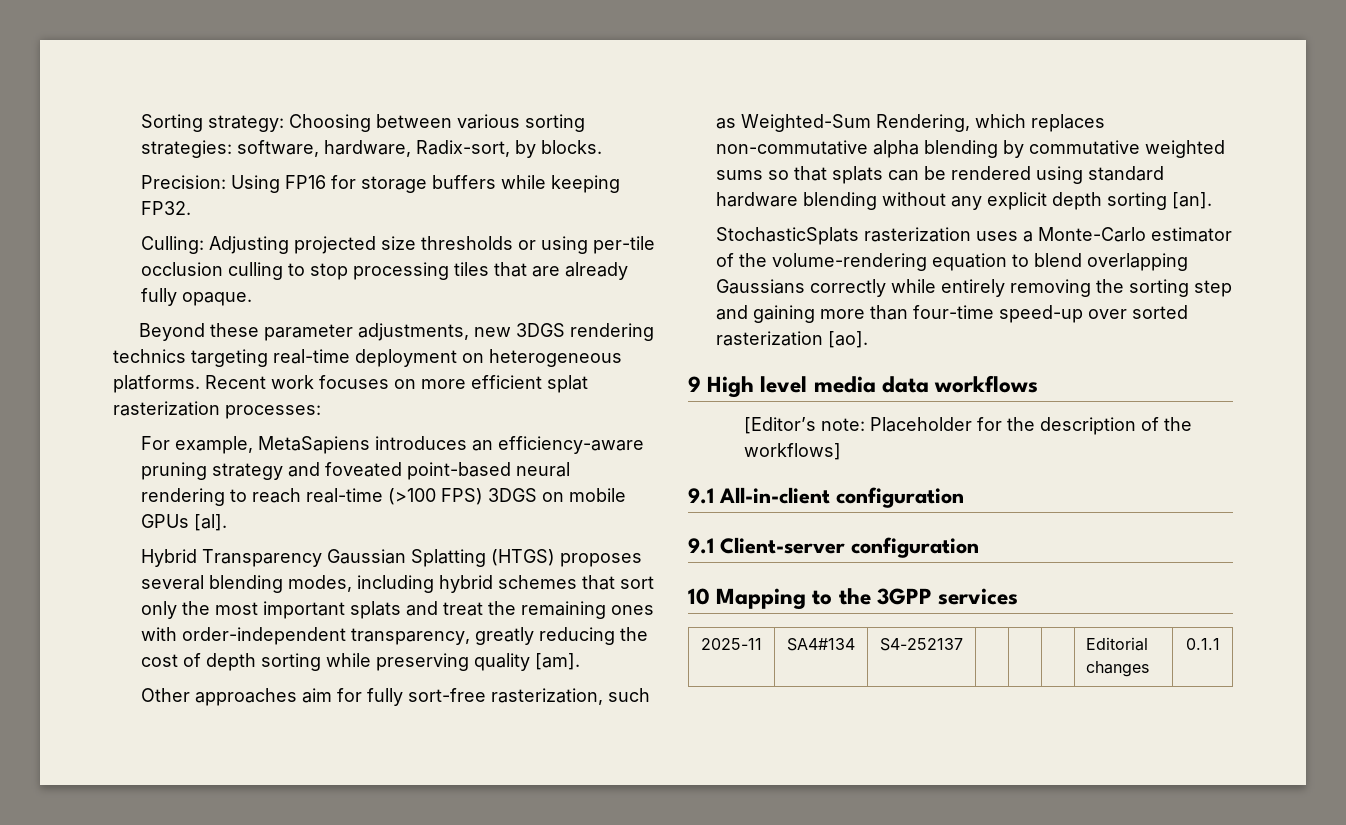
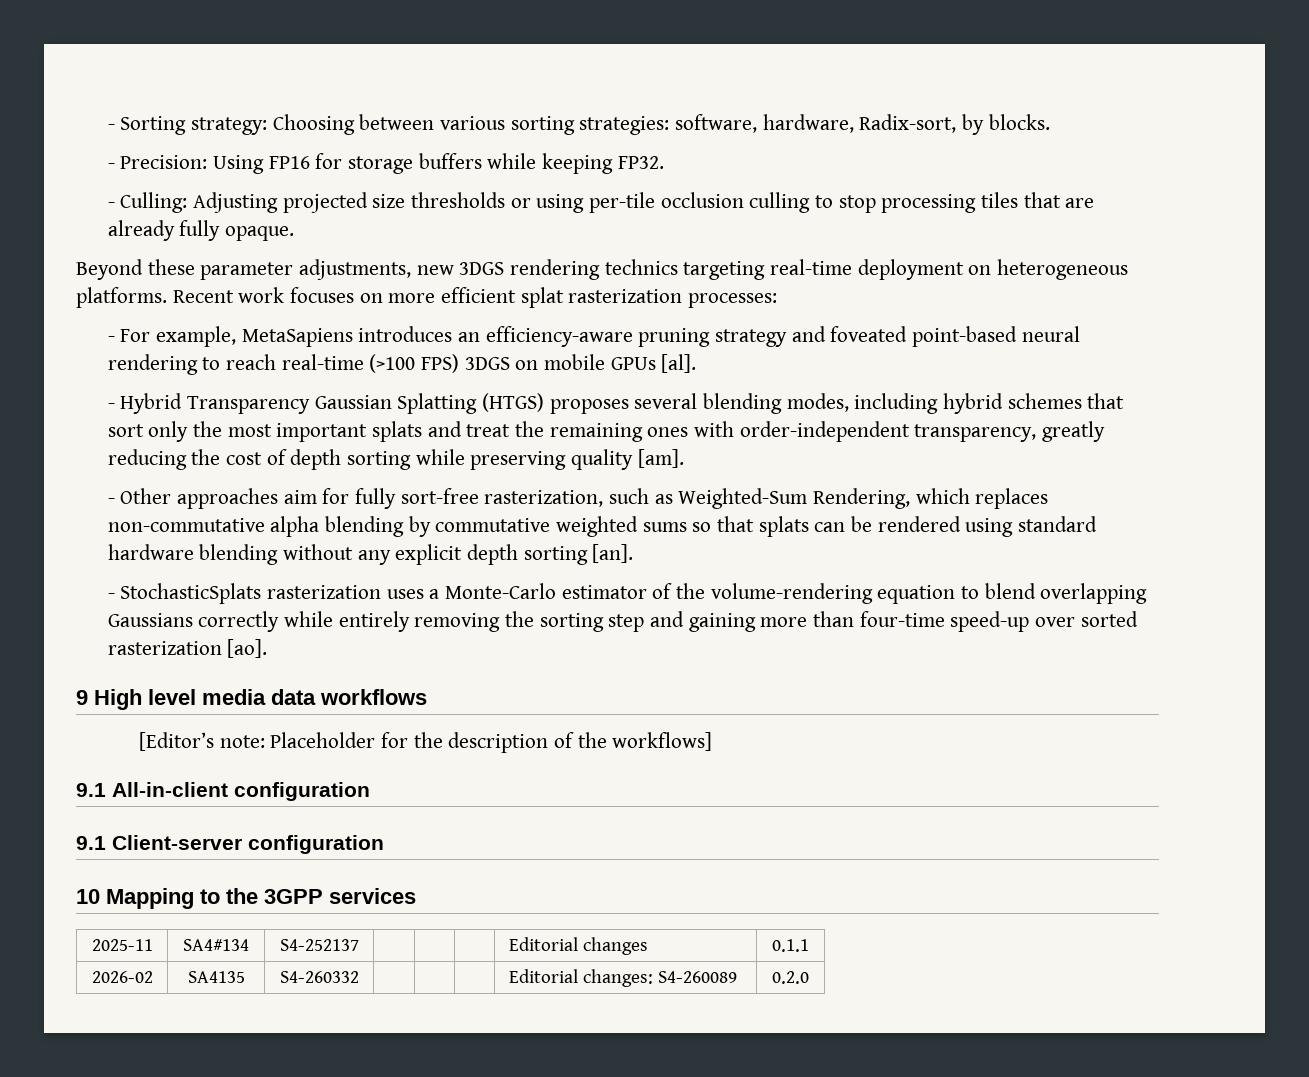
(141, 123) none -> [107,124,115,130] -
(603, 147) none -> [107,163,115,169] -
(192, 208) none -> [107,202,115,208] -
(321, 412) none -> [107,336,115,342] -
(228, 522) none -> [107,403,115,409] -
(581, 661) none -> [107,498,115,504] -
(1213, 200) none -> [107,593,115,599] -
(1220, 644) none -> [91,971,153,983] [187,971,245,983] [279,971,359,983] [508,969,738,987] [772,971,809,984] // 2026-02 | SA4135 | S4-260332 | | | | Editorial changes: S4-260089 | 0.2.0

